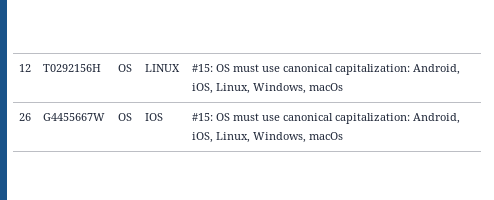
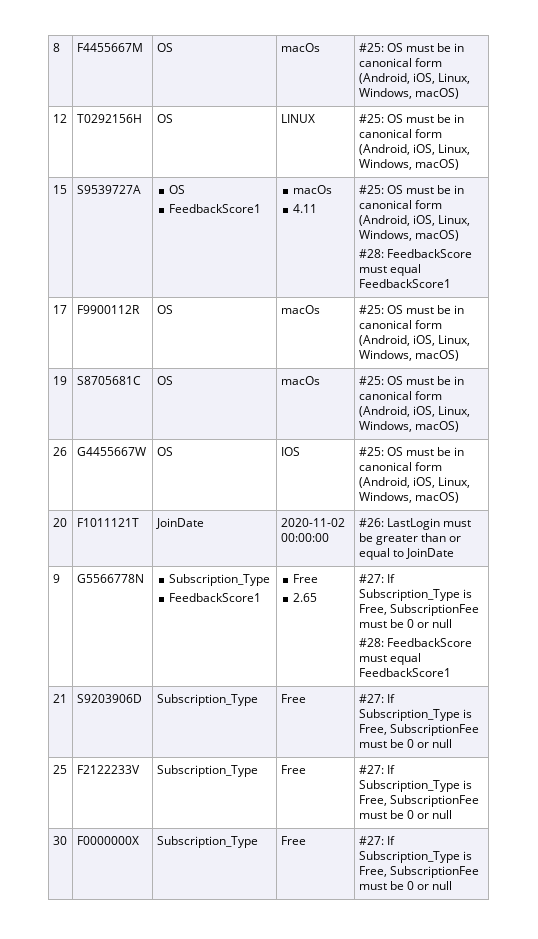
(18, 68) none -> [52,43,60,52] [76,43,143,52] [156,43,173,52] [280,43,320,52] [358,43,465,52] [358,58,442,67] [358,73,471,84] [358,88,459,99] 8 | F4455667M | OS | macOs | #25: OS must be in canonical form (Android, iOS, Linux, Windows, macOS) //
[191,64,460,75] [191,83,343,94] #15: OS must use canonical capitalization: Android, iOS, Linux, Windows, macOs -> [358,114,465,123] [358,129,442,138] [358,144,471,155] [358,159,459,170] [52,185,67,194] [76,185,141,194] [169,185,186,194] [169,204,262,213] [293,185,333,194] [293,204,318,213] [358,185,465,194] [358,200,442,209] [358,215,471,226] [358,230,459,241] [358,249,472,258] [358,264,421,276] [358,279,451,288] [52,305,67,314] [76,305,140,314] [156,305,173,314] [280,305,320,314] [358,305,465,314] [358,320,442,329] [358,335,471,346] [358,350,459,361] [52,376,67,385] [76,376,141,385] [156,376,173,385] [280,376,320,385] [358,376,465,385] [358,391,442,400] [358,406,471,417] [358,421,459,432] #25: OS must be in canonical form (Android, iOS, Linux, Windows, macOS) // 15 | S9539727A | OS // FeedbackScore1 | macOs // 4.11 | #25: OS must be in canonical form (Android, iOS, Linux, Windows, macOS) // #28: FeedbackScore must equal FeedbackScore1 // 17 | F9900112R | OS | macOs | #25: OS must be in canonical form (Android, iOS, Linux, Windows, macOS) // 19 | S8705681C | OS | macOs | #25: OS must be in canonical form (Android, iOS, Linux, Windows, macOS)
[191,113,460,124] [191,132,343,143] #15: OS must use canonical capitalization: Android, iOS, Linux, Windows, macOs -> [358,447,465,456] [358,462,442,471] [358,477,471,488] [358,492,459,503] [52,518,67,527] [76,518,139,527] [155,518,204,529] [280,518,345,527] [280,533,329,542] [358,518,472,530] [358,533,462,545] [358,548,455,560] [52,574,60,583] [76,574,144,583] [169,574,271,586] [169,593,262,602] [293,574,319,583] [293,593,318,602] [358,574,395,583] [358,589,472,601] [358,604,479,616] [358,619,453,628] [358,638,472,647] [358,653,421,665] [358,668,451,677] [52,694,67,703] [76,694,142,703] [156,694,258,706] [280,694,306,703] [358,694,395,703] [358,709,472,721] [358,724,479,736] [358,739,453,748] [52,765,67,774] [76,765,140,774] [156,765,258,777] [280,765,306,774] [358,765,395,774] [358,780,472,792] [358,795,479,807] [358,810,453,819] [52,836,67,845] [76,836,139,845] [156,836,258,848] [280,836,306,845] [358,836,395,845] [358,851,472,863] [358,866,479,878] [358,881,453,890] #25: OS must be in canonical form (Android, iOS, Linux, Windows, macOS) // 20 | F1011121T | JoinDate | 2020-11-02 00:00:00 | #26: LastLogin must be greater than or equal to JoinDate // 9 | G5566778N | Subscription_Type // FeedbackScore1 | Free // 2.65 | #27: If Subscription_Type is Free, SubscriptionFee must be 0 or null // #28: FeedbackScore must equal FeedbackScore1 // 21 | S9203906D | Subscription_Type | Free | #27: If Subscription_Type is Free, SubscriptionFee must be 0 or null // 25 | F2122233V | Subscription_Type | Free | #27: If Subscription_Type is Free, SubscriptionFee must be 0 or null // 30 | F0000000X | Subscription_Type | Free | #27: If Subscription_Type is Free, SubscriptionFee must be 0 or null

